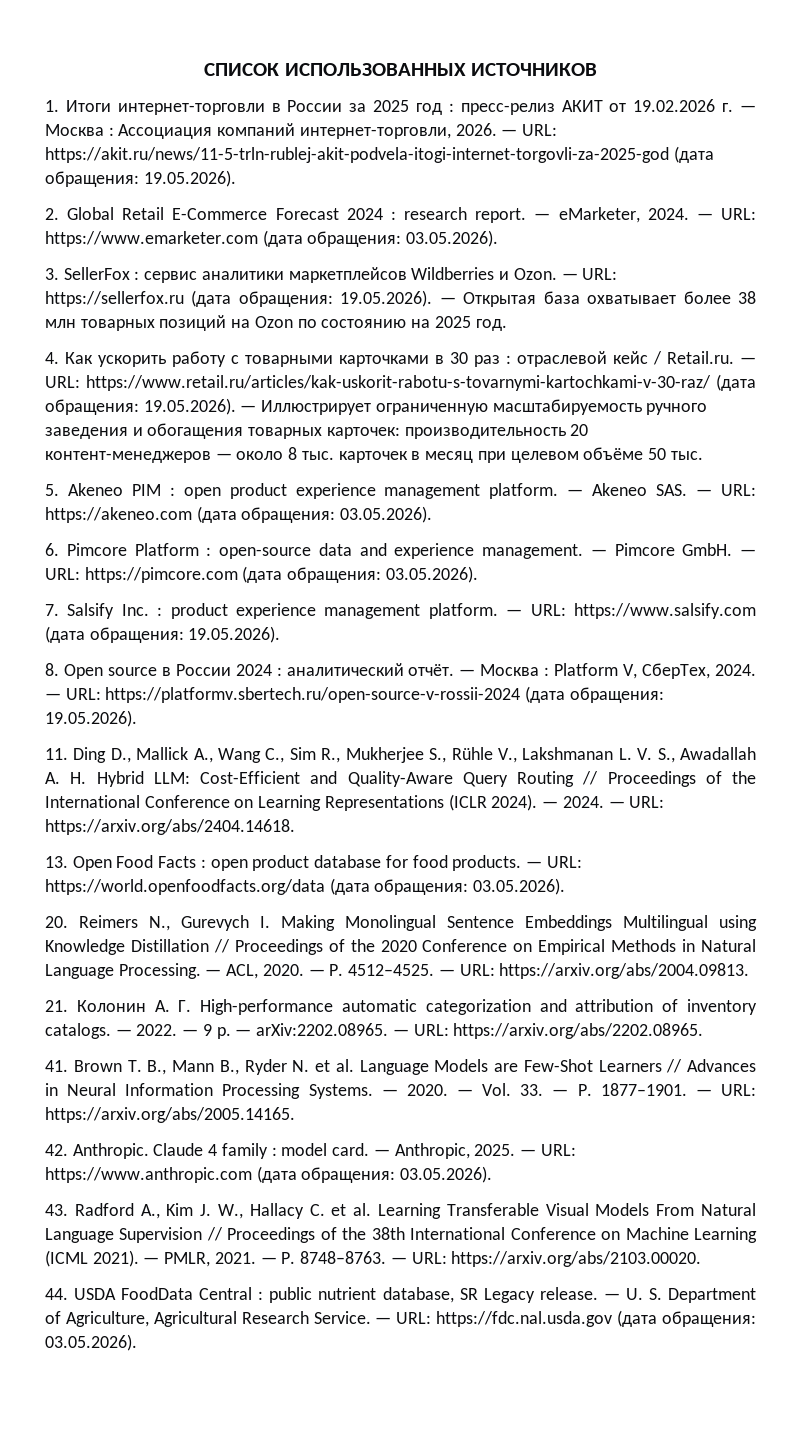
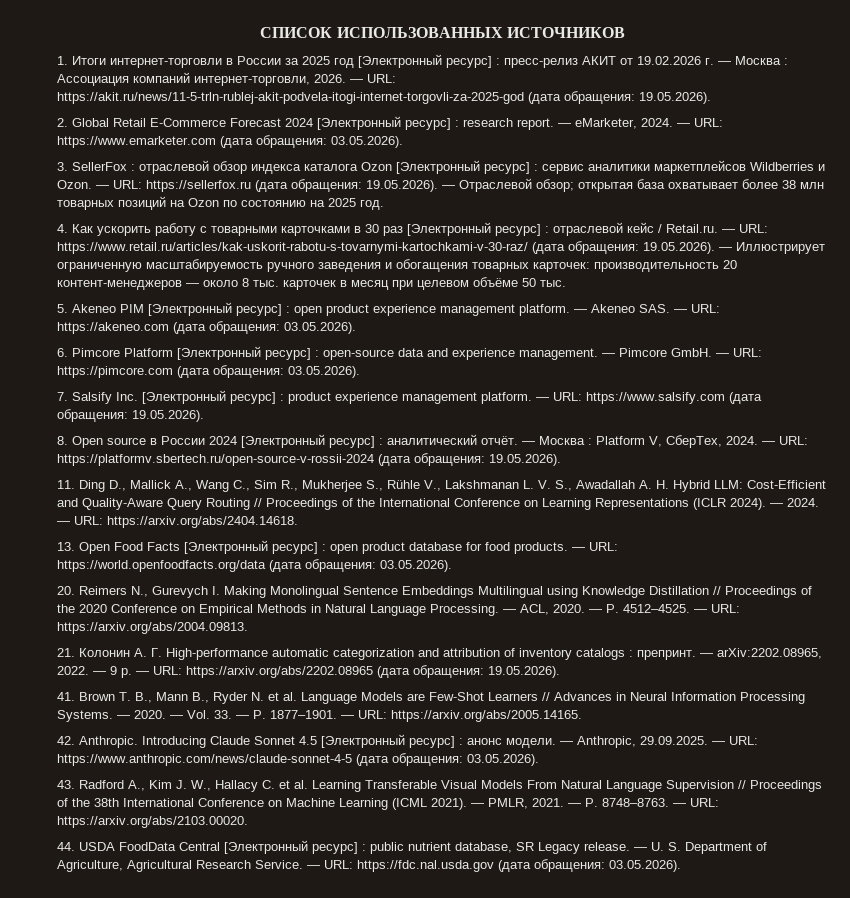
(442, 109) none -> [358,54,492,68] [Электронный ресурс]
(383, 214) none -> [317,116,451,130] [Электронный ресурс]
(140, 275) none -> [139,160,538,174] отраслевой обзор индекса каталога Ozon [Электронный ресурс] :
[463,292,537,307] Открытая -> [459,178,633,192] Отраслевой обзор; открытая
(500, 361) none -> [407,222,541,236] [Электронный ресурс]
(161, 490) none -> [148,302,282,316] [Электронный ресурс]
(199, 549) none -> [177,346,311,360] [Электронный ресурс]
(149, 610) none -> [142,390,276,404] [Электронный ресурс]
(272, 670) none -> [241,434,375,448] [Электронный ресурс]
(197, 862) none -> [184,540,318,554] [Электронный ресурс]
[45,1023,132,1039] catalogs. — -> [576,648,822,660] catalogs : препринт. — arXiv:2202.08965,
[256,1023,704,1039] arXiv:2202.08965. — URL: https://arxiv.org/abs/2202.08965. -> [153,665,560,678] URL: https://arxiv.org/abs/2202.08965 (дата обращения: 19.05.2026).
[153,1143,370,1159] Claude 4 family : model card. -> [142,734,556,748] Introducing Claude Sonnet 4.5 [Электронный ресурс] : анонс модели.
[474,1144,576,1156] [45,1167,252,1183] 2025. — URL: https://www.anthropic.com -> [640,736,758,745] [57,754,352,766] 29.09.2025. — URL: https://www.anthropic.com/news/claude-sonnet-4-5
(253, 1293) none -> [224,840,358,854] [Электронный ресурс]

